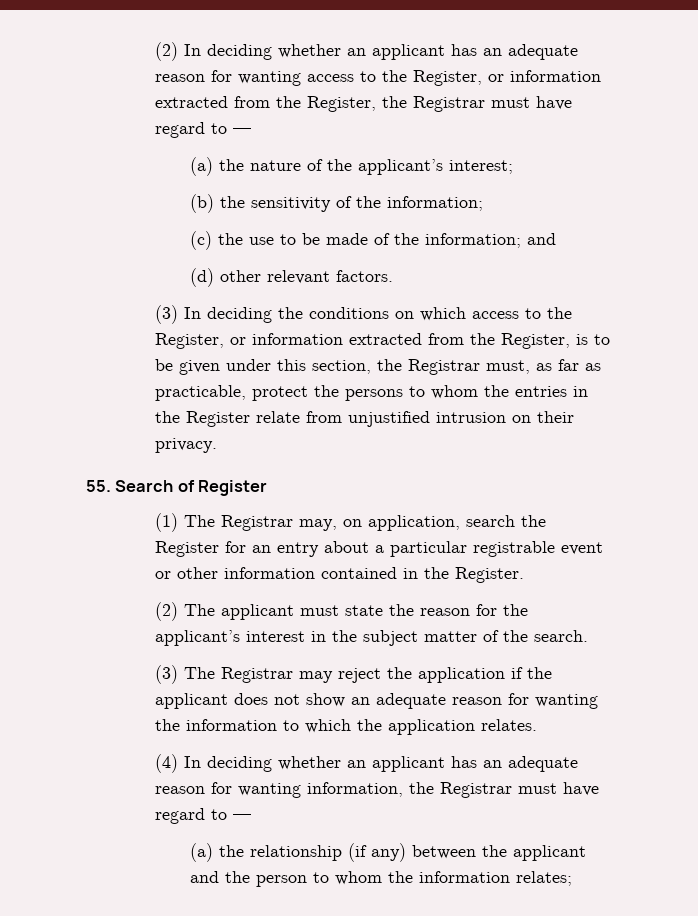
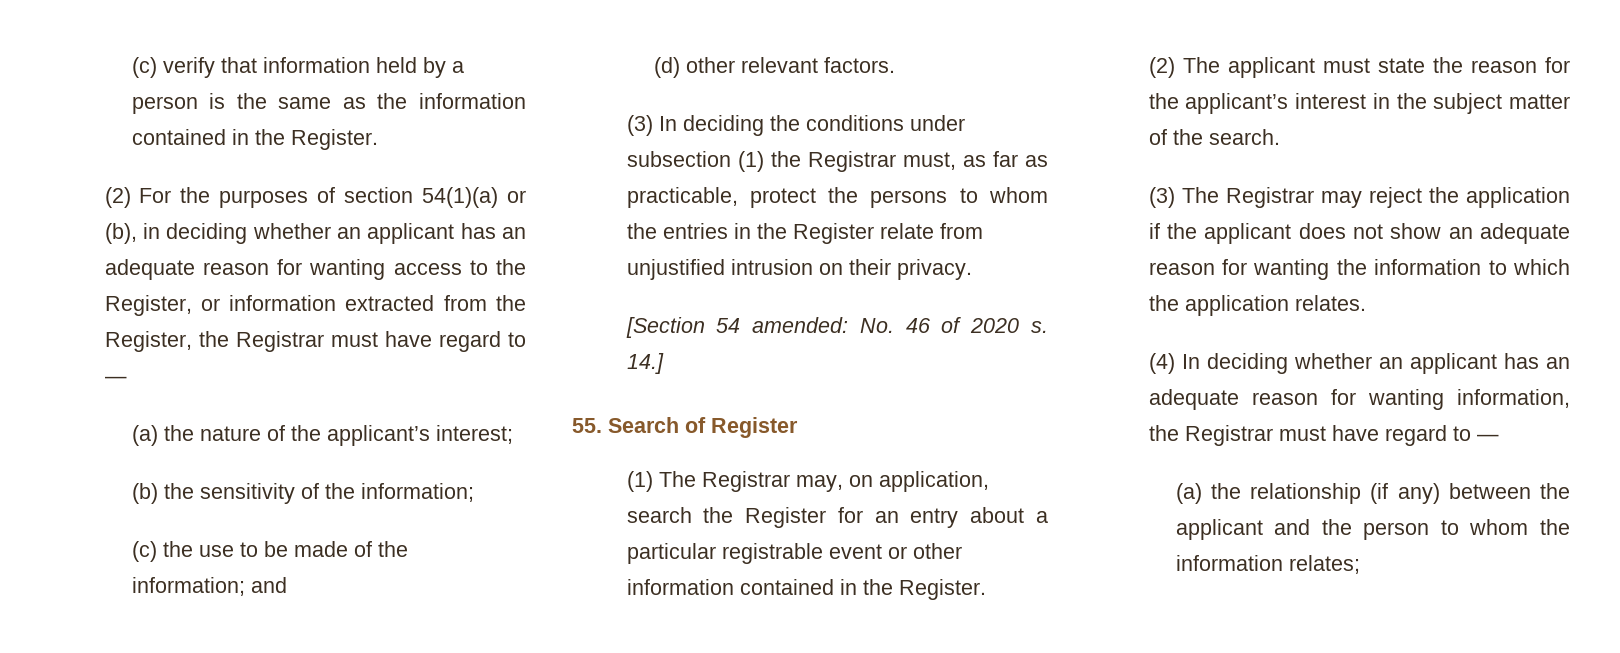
[155,42,202,61] (2) In -> [131,57,464,78] [131,93,526,114] [131,129,378,150] [104,187,526,208] [104,223,160,244] (c) verify that information held by a person is the same as the information contained in the Register. // (2) For the purposes of section 54(1)(a) or (b), in
[395,307,573,321] [155,333,611,349] [155,359,372,375] on which access to the Register, or information extracted from the Register, is to be given under this section, -> [909,115,965,131] [626,151,764,172] under subsection (1)
(218, 445) none -> [625,317,1048,338] [626,353,664,374] // [Section 54 amended: No. 46 of 2020 s. 14.]

